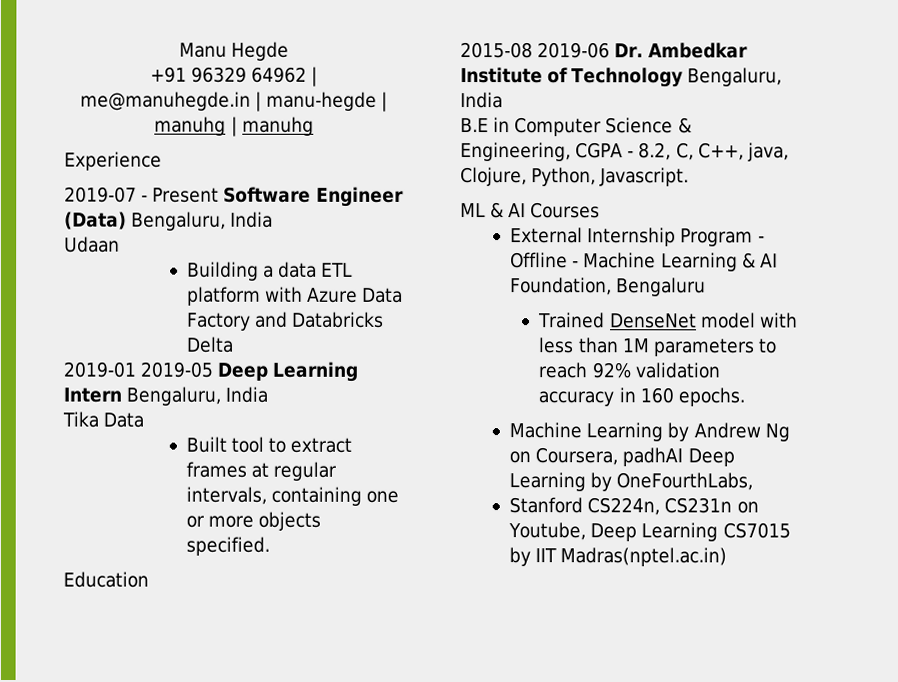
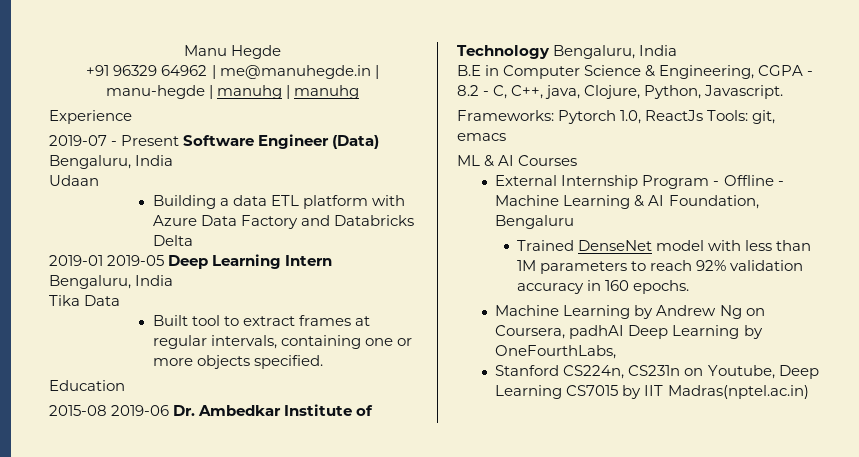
[638,142,672,161] 8.2, -> [457,85,490,96] 8.2 -
(690, 177) none -> [457,110,776,124] [457,133,506,141] // Frameworks: Pytorch 1.0, ReactJs Tools: git, emacs

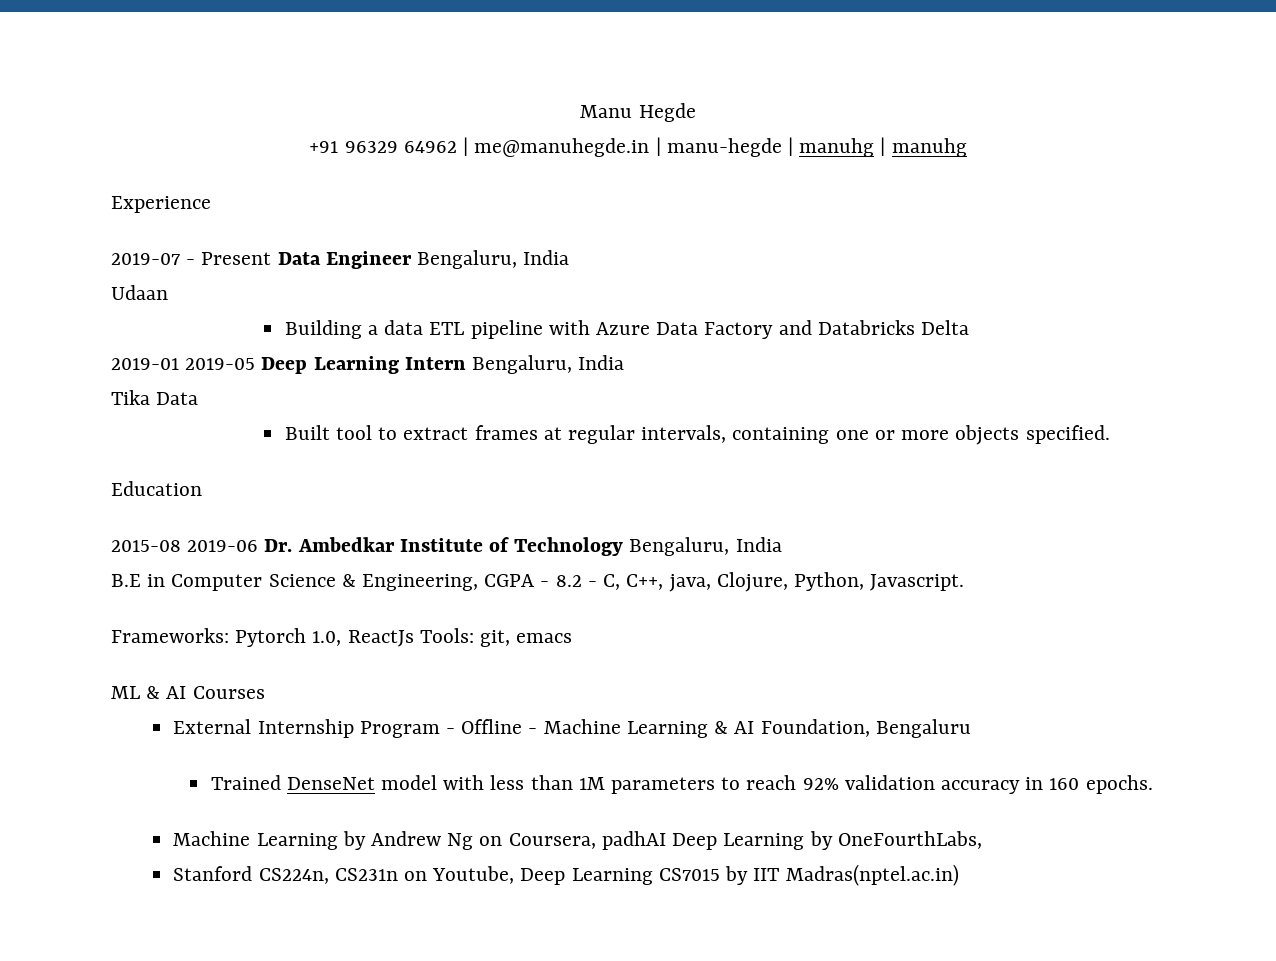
[183,134,380,149] Software Engineer (Data) -> [277,251,412,269] Data Engineer
[302,195,368,209] platform -> [470,320,543,339] pipeline

